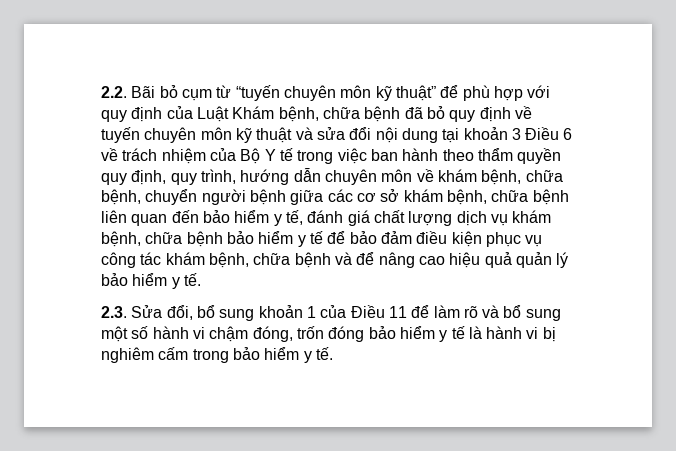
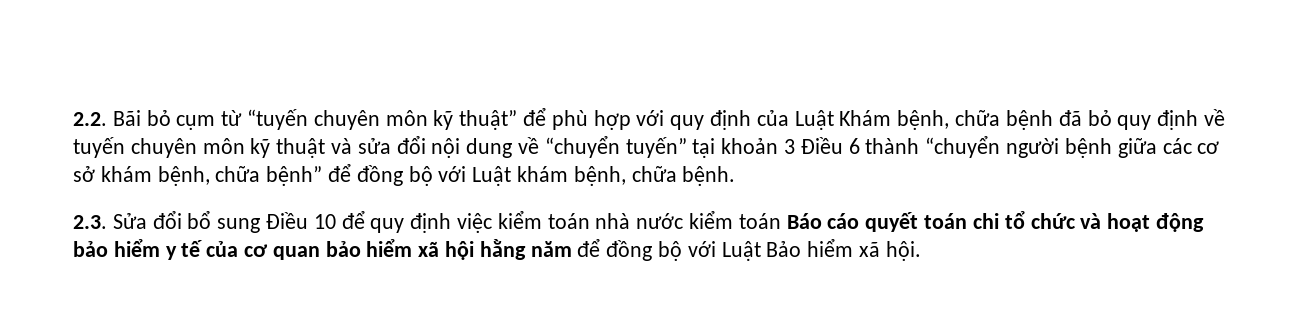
(438, 135) none -> [518,136,687,158] về “chuyển tuyến”
[101,148,562,164] [101,168,563,185] [101,189,198,205] về trách nhiệm của Bộ Y tế trong việc ban hành theo thẩm quyền quy định, quy trình, hướng dẫn chuyên môn về khám bệnh, chữa bệnh, chuyển -> [865,136,1001,158] thành “chuyển
[532,189,569,205] [101,210,552,226] [101,231,543,247] [101,252,569,268] [101,273,201,289] [101,305,561,321] [101,326,556,342] [101,347,333,363] bệnh liên quan đến bảo hiểm y tế, đánh giá chất lượng dịch vụ khám bệnh, chữa bệnh bảo hiểm y tế để bảo đảm điều kiện phục vụ công tác khám bệnh, chữa bệnh và để nâng cao hiệu quả quản lý bảo hiểm y tế. // 2.3. Sửa đổi, bổ sung khoản 1 của Điều 11 để làm rõ và bổ sung một số hành vi chậm đóng, trốn đóng bảo hiểm y tế là hành vi bị nghiêm cấm trong bảo hiểm y tế. -> [266,164,736,186] [73,211,1204,233] [73,239,921,261] bệnh” để đồng bộ với Luật khám bệnh, chữa bệnh. // 2.3. Sửa đổi bổ sung Điều 10 để quy định việc kiểm toán nhà nước kiểm toán Báo cáo quyết toán chi tổ chức và hoạt động bảo hiểm y tế của cơ quan bảo hiểm xã hội hằng năm để đồng bộ với Luật Bảo hiểm xã hội.

